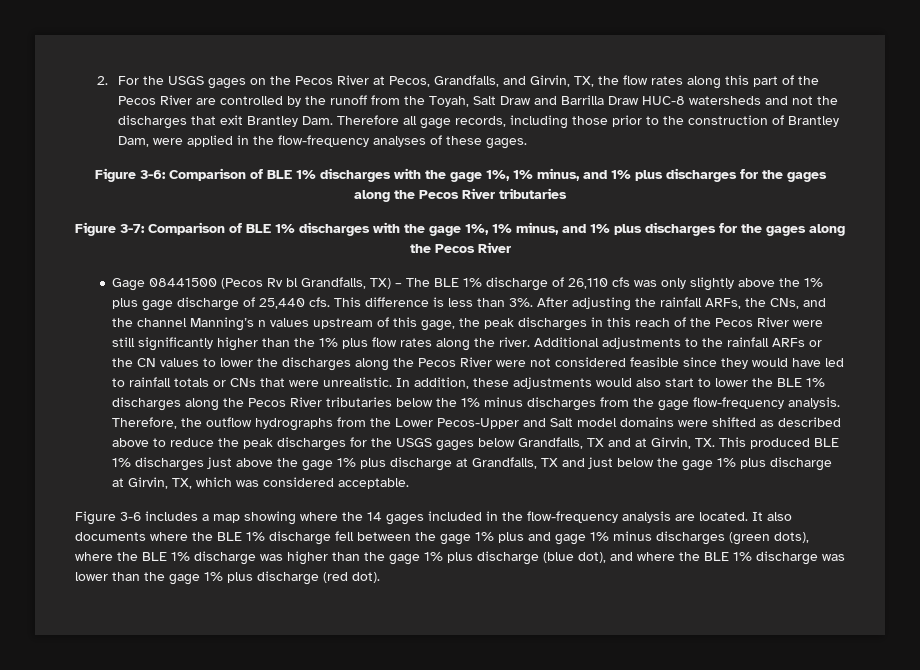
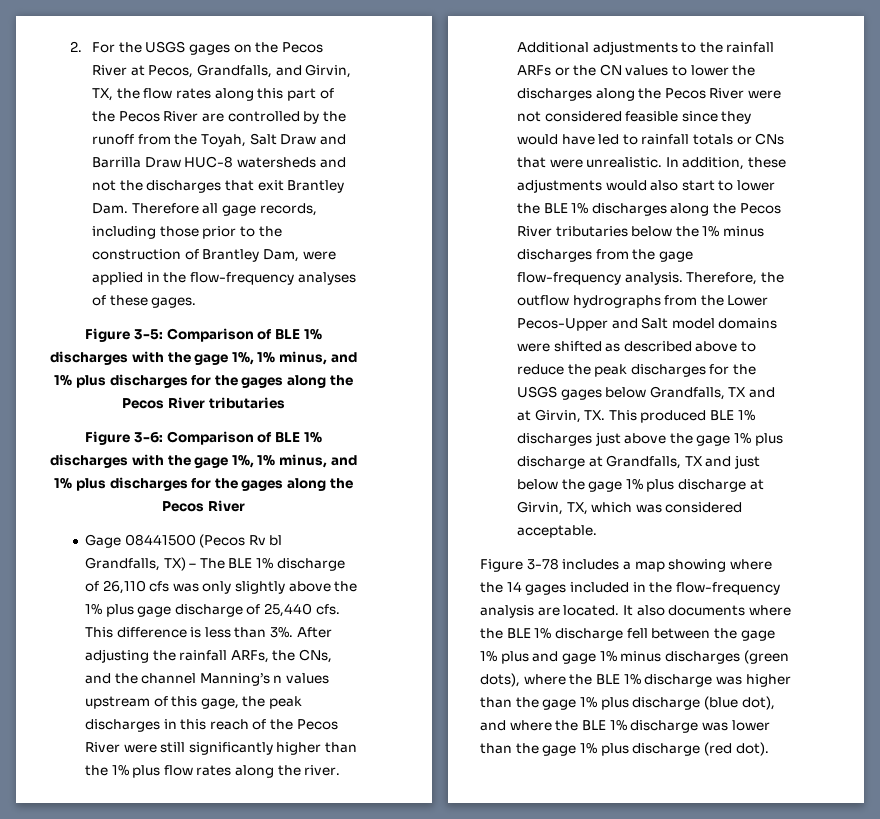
[139,170,166,179] 3-6: -> [134,329,164,340] 3-5:
[120,224,145,233] 3-7: -> [134,432,164,443] 3-6:
[120,512,141,521] 3-6 -> [526,558,559,570] 3-78

